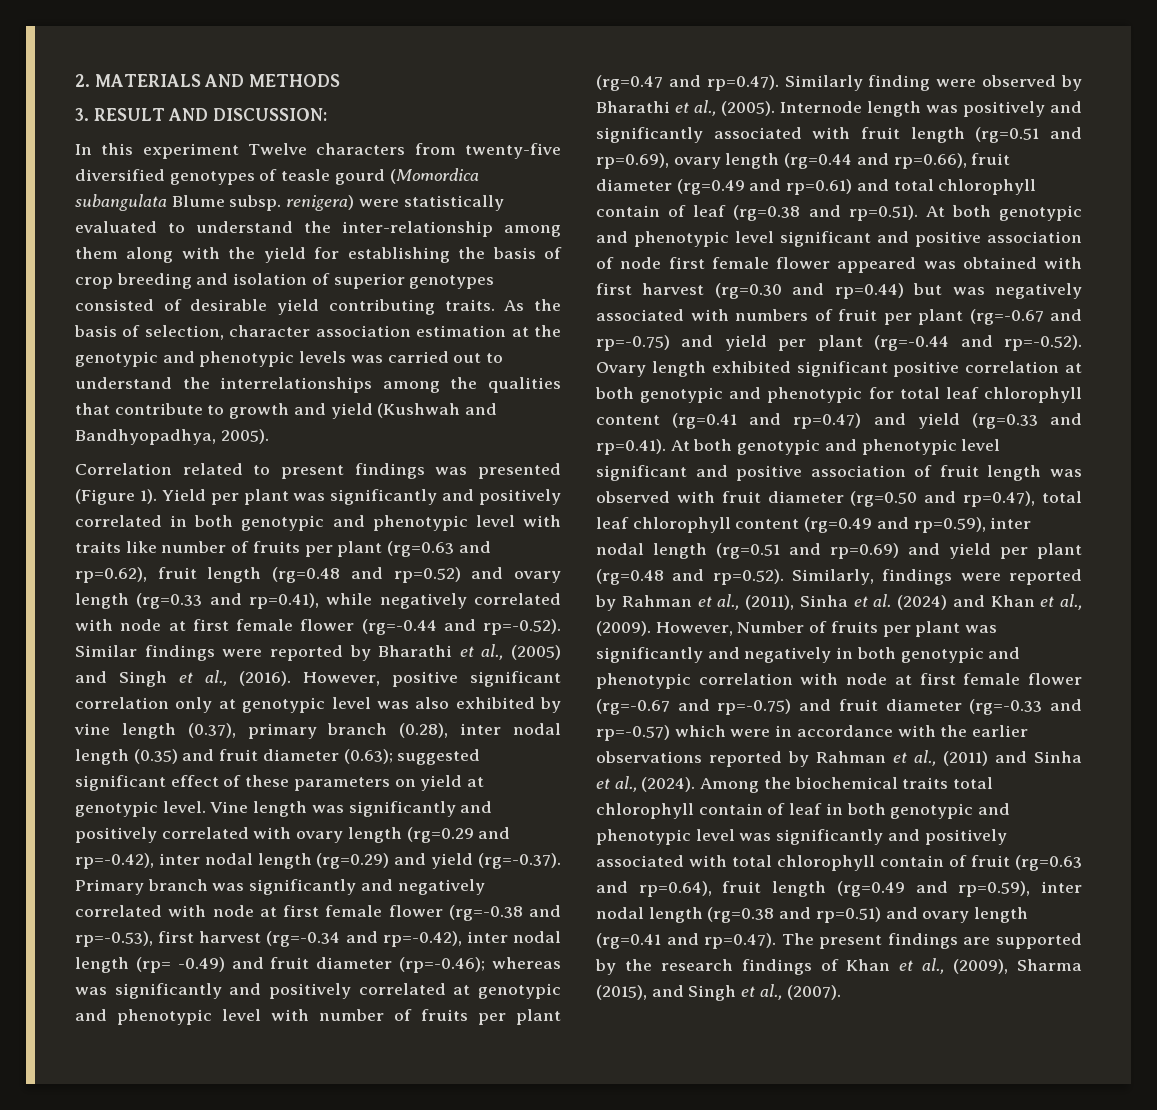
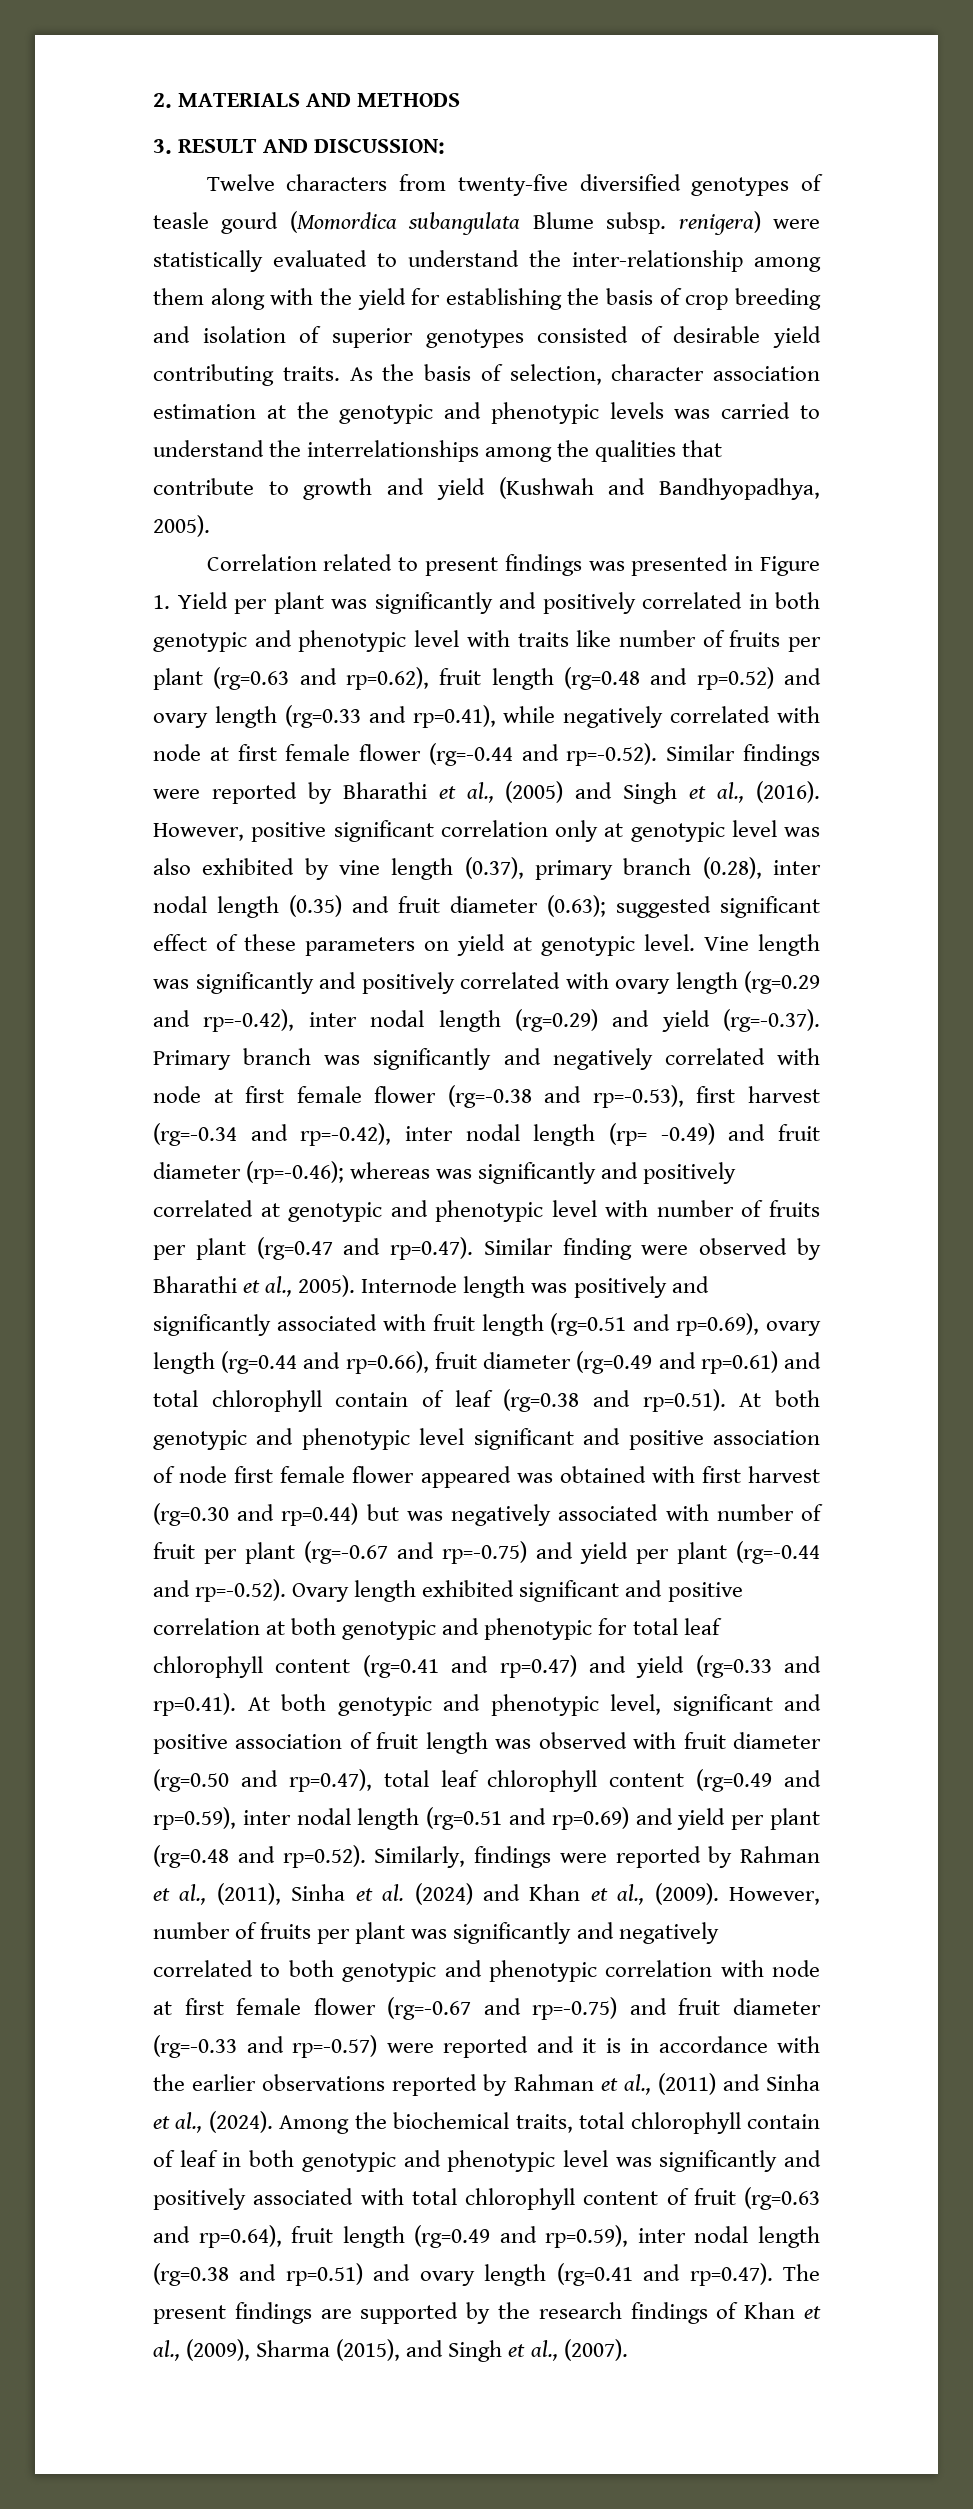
[75,143,239,159] In this experiment -> (446, 146) none
[453,353,482,363] out -> (791, 410) none
[75,489,157,505] (Figure 1). -> [734,556,820,576] [153,595,170,609] in Figure 1.
[784,75,863,91] Similarly -> [483,1238,553,1255] Similar
[721,101,775,116] (2005). -> [298,1275,356,1297] 2005).
[735,309,808,321] numbers -> [716,1504,794,1521] number
(888, 369) none -> [625,1580,663,1597] and
[961,439,1001,451] level -> [610,1694,661,1715] level,
[737,621,805,633] Number -> [153,1922,230,1939] number
[836,647,854,659] in -> [153,1960,281,1977] correlated to
[674,725,771,737] which were -> [386,2036,621,2058] were reported and it is
[902,777,949,789] traits -> [515,2114,573,2133] traits,
[880,855,944,867] contain -> [583,2191,659,2205] content

